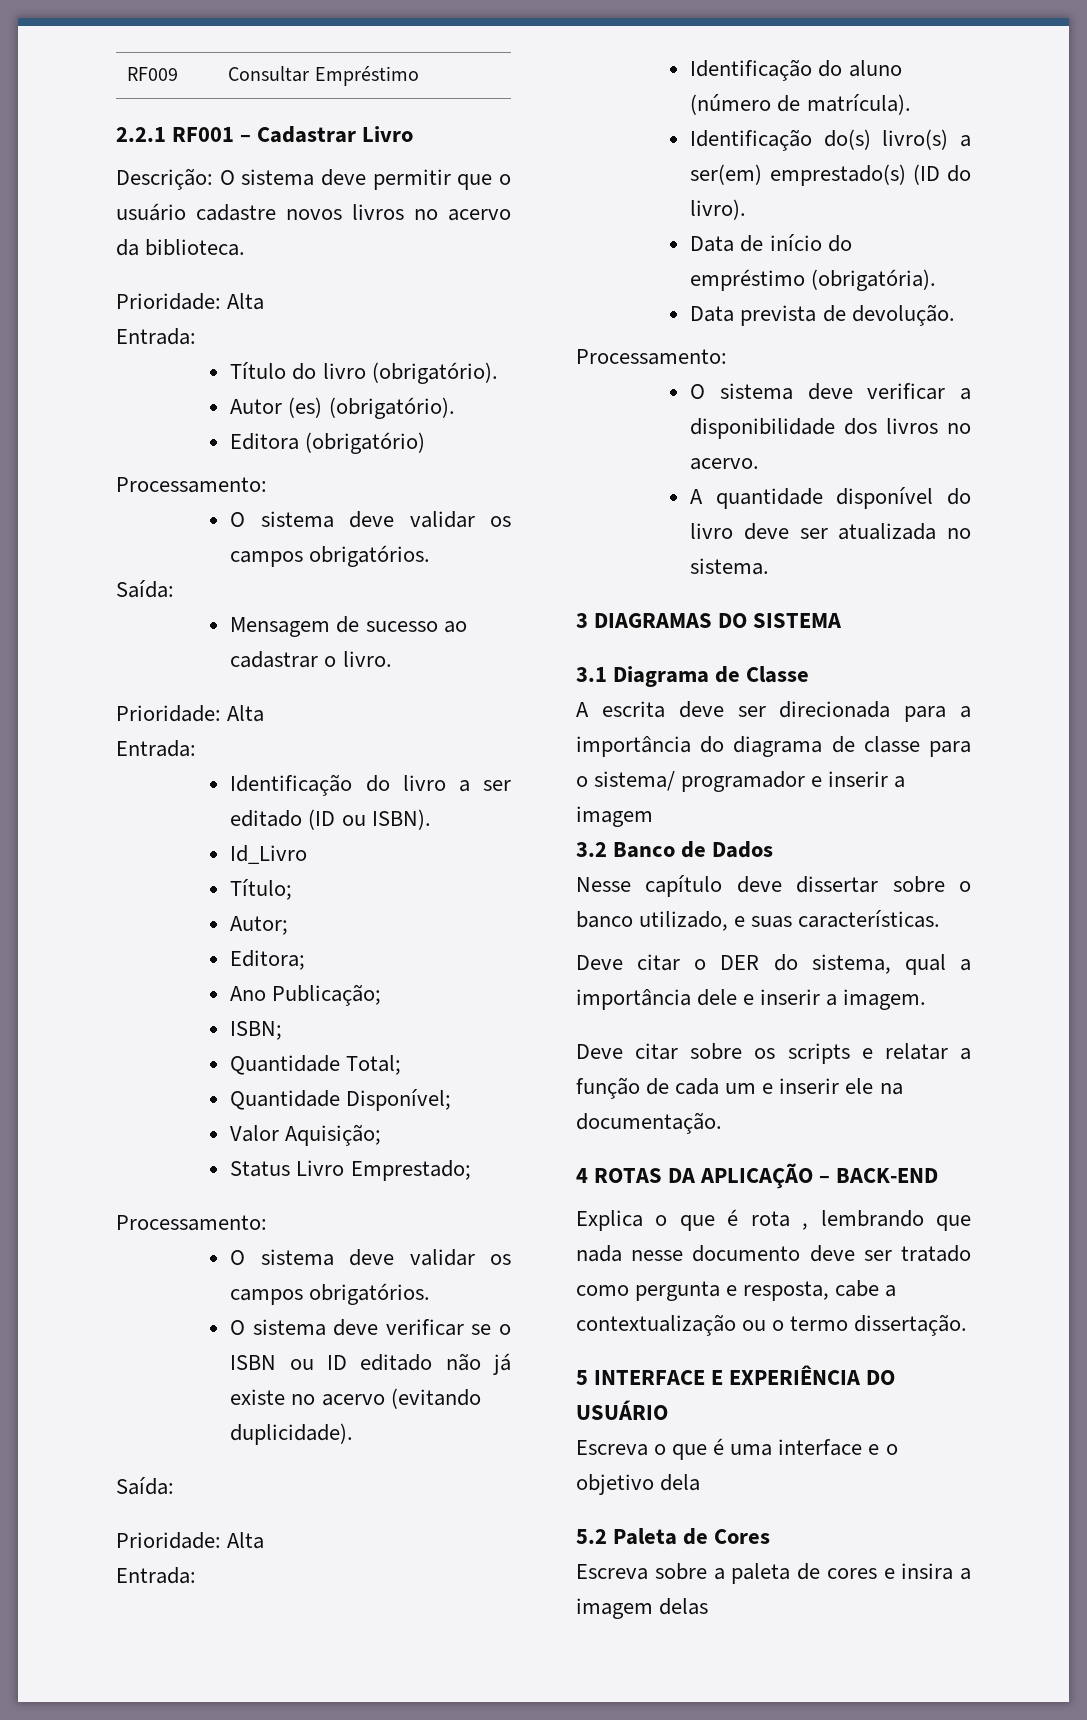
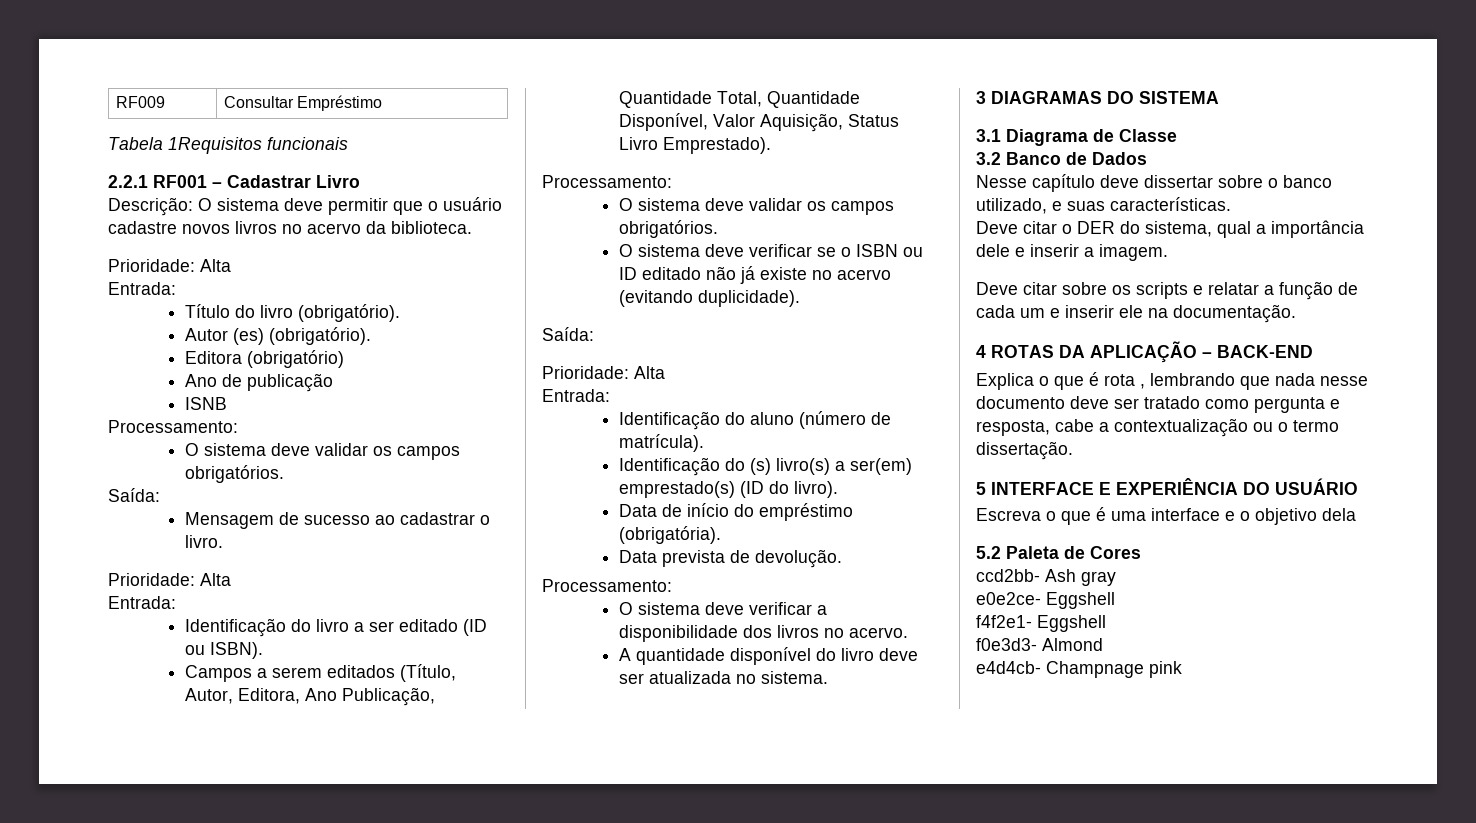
(419, 76) none -> [108,137,348,154] // Tabela 1Requisitos funcionais
(426, 443) none -> [184,373,333,392] [184,397,227,410] // Ano de publicação // ISNB
[230,845,308,864] [230,879,293,900] [230,916,289,935] [230,950,306,970] [230,984,382,1006] [230,1021,283,1040] [230,1055,402,1075] [230,1089,452,1111] [230,1124,382,1146] Id_Livro // Título; // Autor; // Editora; // Ano Publicação; // ISBN; // Quantidade Total; // Quantidade Disponível; // Valor Aquisição; // -> [184,664,456,682] [184,687,435,706] [618,91,860,108] [618,113,843,132] Campos a serem editados (Título, Autor, Editora, Ano Publicação, Quantidade Total, Quantidade Disponível, Valor Aquisição,
[350,1160,471,1181] Emprestado; -> [662,137,771,154] Emprestado).
[823,129,871,150] do(s) -> [724,458,771,475] do (s)
[576,701,971,722] [576,736,971,757] [576,771,906,792] [576,806,653,827] // A escrita deve ser direcionada para a importância do diagrama de classe para o sistema/ programador e inserir a imagem -> (1177, 135) none
[576,1563,971,1584] [576,1598,709,1619] Escreva sobre a paleta de cores e insira a imagem delas -> [976,569,1116,586] [976,592,1115,609] [976,615,1106,632] [976,638,1103,651] [976,661,1182,678] ccd2bb- Ash gray // e0e2ce- Eggshell // f4f2e1- Eggshell // f0e3d3- Almond // e4d4cb- Champnage pink

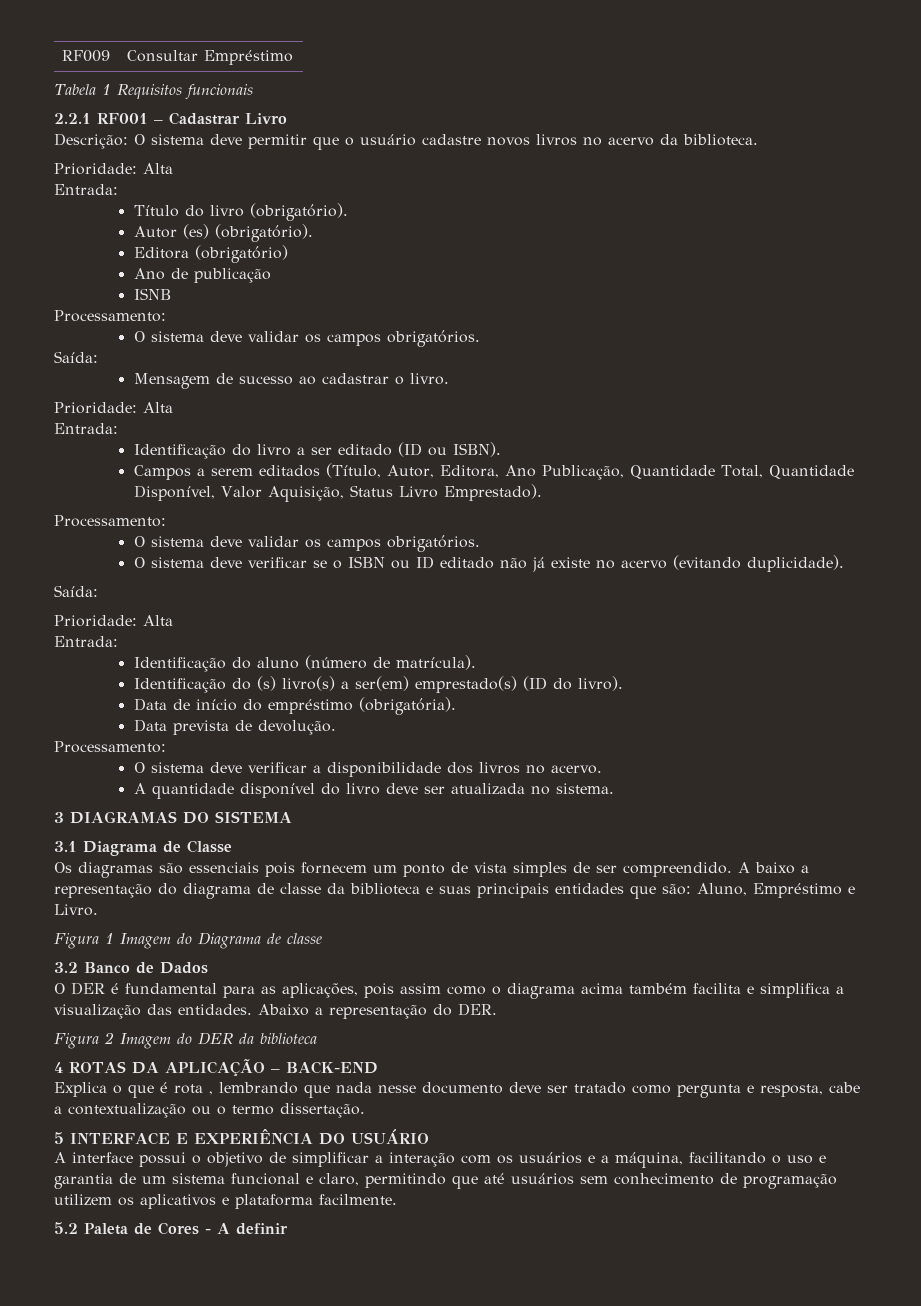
[168,137,262,154] 1Requisitos -> [101,84,182,99] 1 Requisitos
[976,152,1147,165] [976,174,1332,192] [976,197,1231,214] [976,220,1364,238] [976,244,1168,261] [976,281,1358,300] [976,304,1296,323] 3.2 Banco de Dados // Nesse capítulo deve dissertar sobre o banco utilizado, e suas características. // Deve citar o DER do sistema, qual a importância dele e inserir a imagem. // Deve citar sobre os scripts e relatar a função de cada um e inserir ele na documentação. -> [54,862,809,878] [54,883,855,899] [54,904,98,916] [54,932,322,949] [54,962,208,974] [54,982,844,999] [54,1003,497,1019] [54,1032,317,1049] Os diagramas são essenciais pois fornecem um ponto de vista simples de ser compreendido. A baixo a representação do diagrama de classe da biblioteca e suas principais entidades que são: Aluno, Empréstimo e Livro. // Figura 1 Imagem do Diagrama de classe // 3.2 Banco de Dados // O DER é fundamental para as aplicações, pois assim como o diagrama acima também facilita e simplifica a visualização das entidades. Abaixo a representação do DER. // Figura 2 Imagem do DER da biblioteca
[976,507,1356,525] [976,546,1141,559] [976,569,1116,586] [976,592,1115,609] [976,615,1106,632] [976,638,1103,651] [976,661,1182,678] Escreva o que é uma interface e o objetivo dela // 5.2 Paleta de Cores // ccd2bb- Ash gray // e0e2ce- Eggshell // f4f2e1- Eggshell // f0e3d3- Almond // e4d4cb- Champnage pink -> [54,1152,826,1168] [54,1173,837,1189] [54,1194,397,1209] [54,1222,288,1235] A interface possui o objetivo de simplificar a interação com os usuários e a máquina, facilitando o uso e garantia de um sistema funcional e claro, permitindo que até usuários sem conhecimento de programação utilizem os aplicativos e plataforma facilmente. // 5.2 Paleta de Cores - A definir

